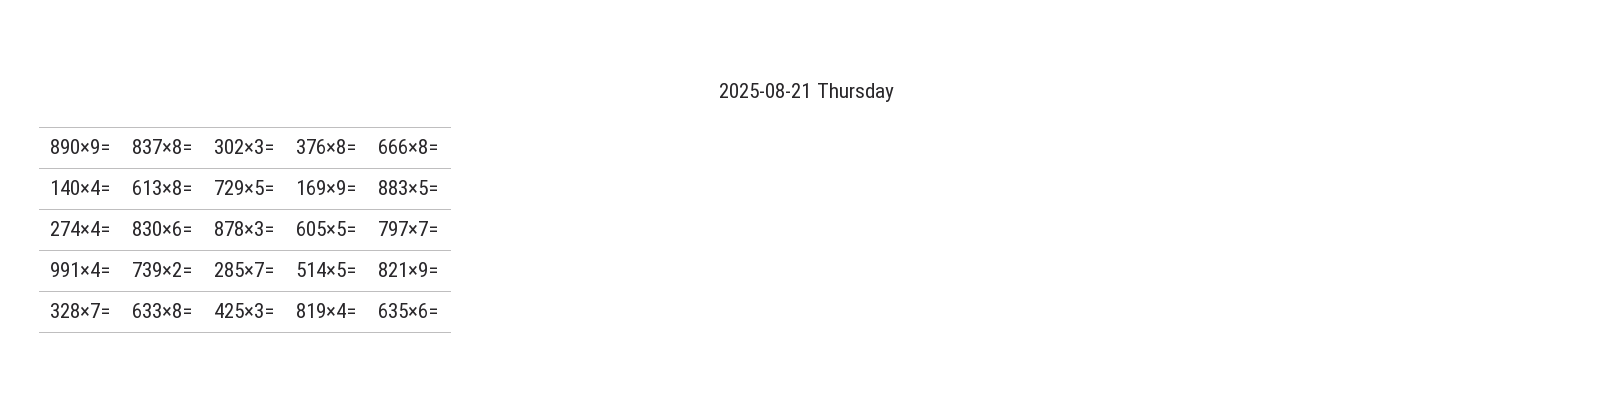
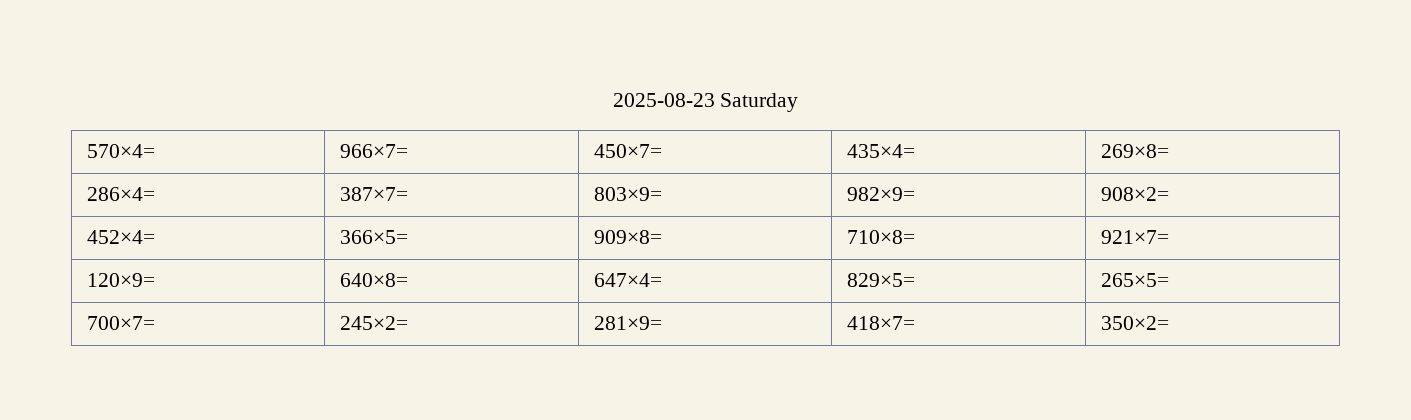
[719,83,894,102] [49,139,110,154] [131,139,192,154] [213,139,274,154] [295,139,356,154] [377,139,438,154] [49,180,110,195] [131,180,192,195] [213,180,274,195] [295,180,356,195] [377,180,438,195] [49,221,110,236] [131,221,192,236] [213,221,274,236] [295,221,356,236] [377,221,438,236] [49,262,110,277] [131,262,192,277] [213,262,274,277] [295,262,356,277] [377,262,438,277] [49,303,110,318] [131,303,192,318] [213,303,274,318] [295,303,356,318] [377,303,438,318] 2025-08-21 Thursday // 890×9= | 837×8= | 302×3= | 376×8= | 666×8= // 140×4= | 613×8= | 729×5= | 169×9= | 883×5= // 274×4= | 830×6= | 878×3= | 605×5= | 797×7= // 991×4= | 739×2= | 285×7= | 514×5= | 821×9= // 328×7= | 633×8= | 425×3= | 819×4= | 635×6= -> [612,93,799,112] [87,144,156,158] [340,144,409,158] [594,144,663,158] [847,144,916,158] [1101,144,1170,158] [87,187,156,201] [340,187,409,201] [594,187,663,201] [847,187,916,201] [1101,187,1170,201] [87,230,156,244] [340,230,409,244] [594,230,663,244] [847,230,916,244] [1101,230,1170,244] [87,273,156,287] [340,273,409,287] [594,273,663,287] [847,273,916,287] [1101,273,1170,287] [87,316,156,330] [340,316,409,330] [594,316,663,330] [847,316,916,330] [1101,316,1170,330] 2025-08-23 Saturday // 570×4= | 966×7= | 450×7= | 435×4= | 269×8= // 286×4= | 387×7= | 803×9= | 982×9= | 908×2= // 452×4= | 366×5= | 909×8= | 710×8= | 921×7= // 120×9= | 640×8= | 647×4= | 829×5= | 265×5= // 700×7= | 245×2= | 281×9= | 418×7= | 350×2=

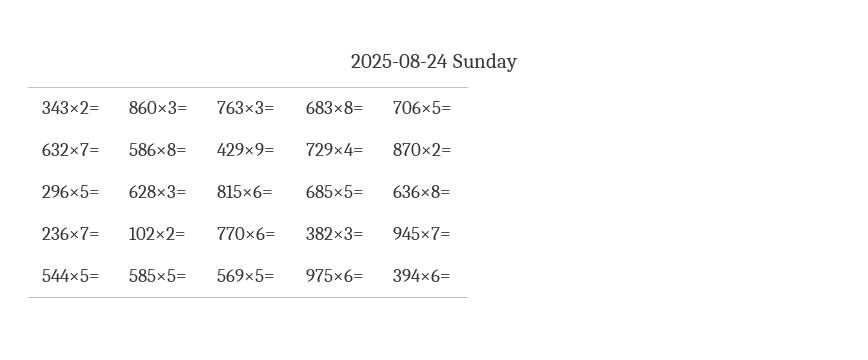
[612,93,799,112] [87,144,156,158] [340,144,409,158] [594,144,663,158] [847,144,916,158] [1101,144,1170,158] [87,187,156,201] [340,187,409,201] [594,187,663,201] [847,187,916,201] [1101,187,1170,201] [87,230,156,244] [340,230,409,244] [594,230,663,244] [847,230,916,244] [1101,230,1170,244] [87,273,156,287] [340,273,409,287] [594,273,663,287] [847,273,916,287] [1101,273,1170,287] [87,316,156,330] [340,316,409,330] [594,316,663,330] [847,316,916,330] [1101,316,1170,330] 2025-08-23 Saturday // 570×4= | 966×7= | 450×7= | 435×4= | 269×8= // 286×4= | 387×7= | 803×9= | 982×9= | 908×2= // 452×4= | 366×5= | 909×8= | 710×8= | 921×7= // 120×9= | 640×8= | 647×4= | 829×5= | 265×5= // 700×7= | 245×2= | 281×9= | 418×7= | 350×2= -> [351,53,518,72] [42,101,101,114] [129,101,189,114] [217,101,276,114] [306,101,365,114] [393,101,453,114] [42,143,101,156] [129,143,188,156] [217,143,276,156] [306,143,365,156] [393,143,453,156] [42,185,101,198] [129,185,188,198] [217,185,274,198] [306,185,365,198] [393,185,452,198] [42,227,101,240] [129,227,187,240] [217,227,277,240] [306,227,365,240] [393,227,452,240] [42,269,101,282] [129,269,188,282] [217,269,276,282] [306,269,365,282] [393,269,452,282] 2025-08-24 Sunday // 343×2= | 860×3= | 763×3= | 683×8= | 706×5= // 632×7= | 586×8= | 429×9= | 729×4= | 870×2= // 296×5= | 628×3= | 815×6= | 685×5= | 636×8= // 236×7= | 102×2= | 770×6= | 382×3= | 945×7= // 544×5= | 585×5= | 569×5= | 975×6= | 394×6=

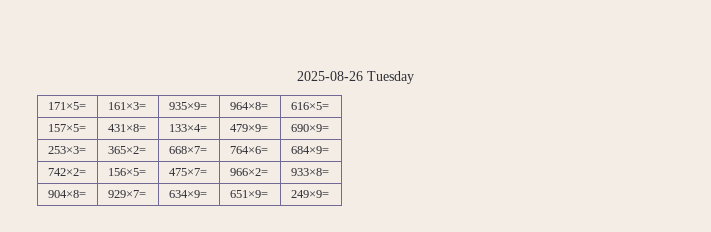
[351,53,518,72] [42,101,101,114] [129,101,189,114] [217,101,276,114] [306,101,365,114] [393,101,453,114] [42,143,101,156] [129,143,188,156] [217,143,276,156] [306,143,365,156] [393,143,453,156] [42,185,101,198] [129,185,188,198] [217,185,274,198] [306,185,365,198] [393,185,452,198] [42,227,101,240] [129,227,187,240] [217,227,277,240] [306,227,365,240] [393,227,452,240] [42,269,101,282] [129,269,188,282] [217,269,276,282] [306,269,365,282] [393,269,452,282] 2025-08-24 Sunday // 343×2= | 860×3= | 763×3= | 683×8= | 706×5= // 632×7= | 586×8= | 429×9= | 729×4= | 870×2= // 296×5= | 628×3= | 815×6= | 685×5= | 636×8= // 236×7= | 102×2= | 770×6= | 382×3= | 945×7= // 544×5= | 585×5= | 569×5= | 975×6= | 394×6= -> [297,71,414,84] [47,102,86,110] [107,102,146,110] [168,102,207,110] [229,102,268,110] [290,102,329,110] [47,124,86,132] [107,124,146,132] [168,124,207,132] [229,124,268,132] [290,124,329,132] [47,146,86,154] [107,146,146,154] [168,146,207,154] [229,146,268,154] [290,146,329,154] [47,168,86,176] [107,168,146,176] [168,168,207,176] [229,168,268,176] [290,168,329,176] [47,190,86,198] [107,190,146,198] [168,190,207,198] [229,190,268,198] [290,190,329,198] 2025-08-26 Tuesday // 171×5= | 161×3= | 935×9= | 964×8= | 616×5= // 157×5= | 431×8= | 133×4= | 479×9= | 690×9= // 253×3= | 365×2= | 668×7= | 764×6= | 684×9= // 742×2= | 156×5= | 475×7= | 966×2= | 933×8= // 904×8= | 929×7= | 634×9= | 651×9= | 249×9=

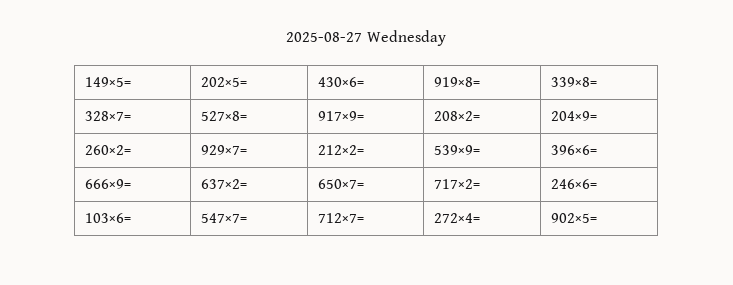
[297,71,414,84] [47,102,86,110] [107,102,146,110] [168,102,207,110] [229,102,268,110] [290,102,329,110] [47,124,86,132] [107,124,146,132] [168,124,207,132] [229,124,268,132] [290,124,329,132] [47,146,86,154] [107,146,146,154] [168,146,207,154] [229,146,268,154] [290,146,329,154] [47,168,86,176] [107,168,146,176] [168,168,207,176] [229,168,268,176] [290,168,329,176] [47,190,86,198] [107,190,146,198] [168,190,207,198] [229,190,268,198] [290,190,329,198] 2025-08-26 Tuesday // 171×5= | 161×3= | 935×9= | 964×8= | 616×5= // 157×5= | 431×8= | 133×4= | 479×9= | 690×9= // 253×3= | 365×2= | 668×7= | 764×6= | 684×9= // 742×2= | 156×5= | 475×7= | 966×2= | 933×8= // 904×8= | 929×7= | 634×9= | 651×9= | 249×9= -> [286,30,446,46] [85,77,132,87] [201,77,248,87] [318,77,365,87] [434,77,481,87] [551,77,598,87] [85,111,132,121] [201,111,248,121] [318,111,365,121] [434,111,481,121] [551,111,598,121] [85,145,132,155] [201,145,248,155] [318,145,365,155] [434,145,481,155] [551,145,598,155] [85,179,132,189] [201,179,248,189] [318,179,365,189] [434,179,481,189] [551,179,598,189] [85,213,132,223] [201,213,248,223] [318,213,365,223] [434,213,481,223] [551,213,598,223] 2025-08-27 Wednesday // 149×5= | 202×5= | 430×6= | 919×8= | 339×8= // 328×7= | 527×8= | 917×9= | 208×2= | 204×9= // 260×2= | 929×7= | 212×2= | 539×9= | 396×6= // 666×9= | 637×2= | 650×7= | 717×2= | 246×6= // 103×6= | 547×7= | 712×7= | 272×4= | 902×5=

